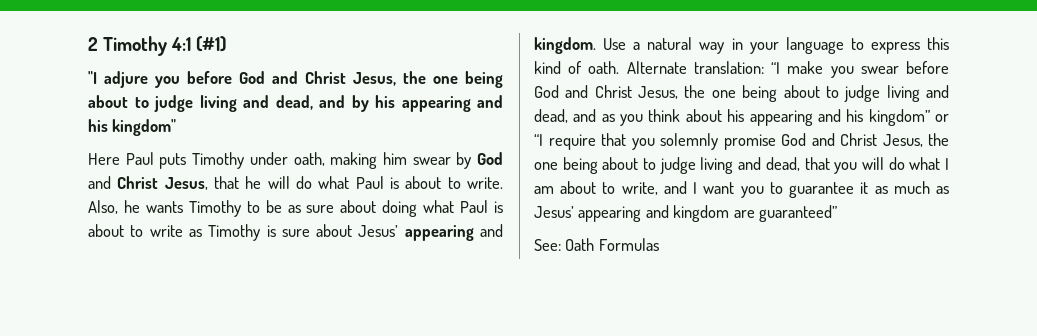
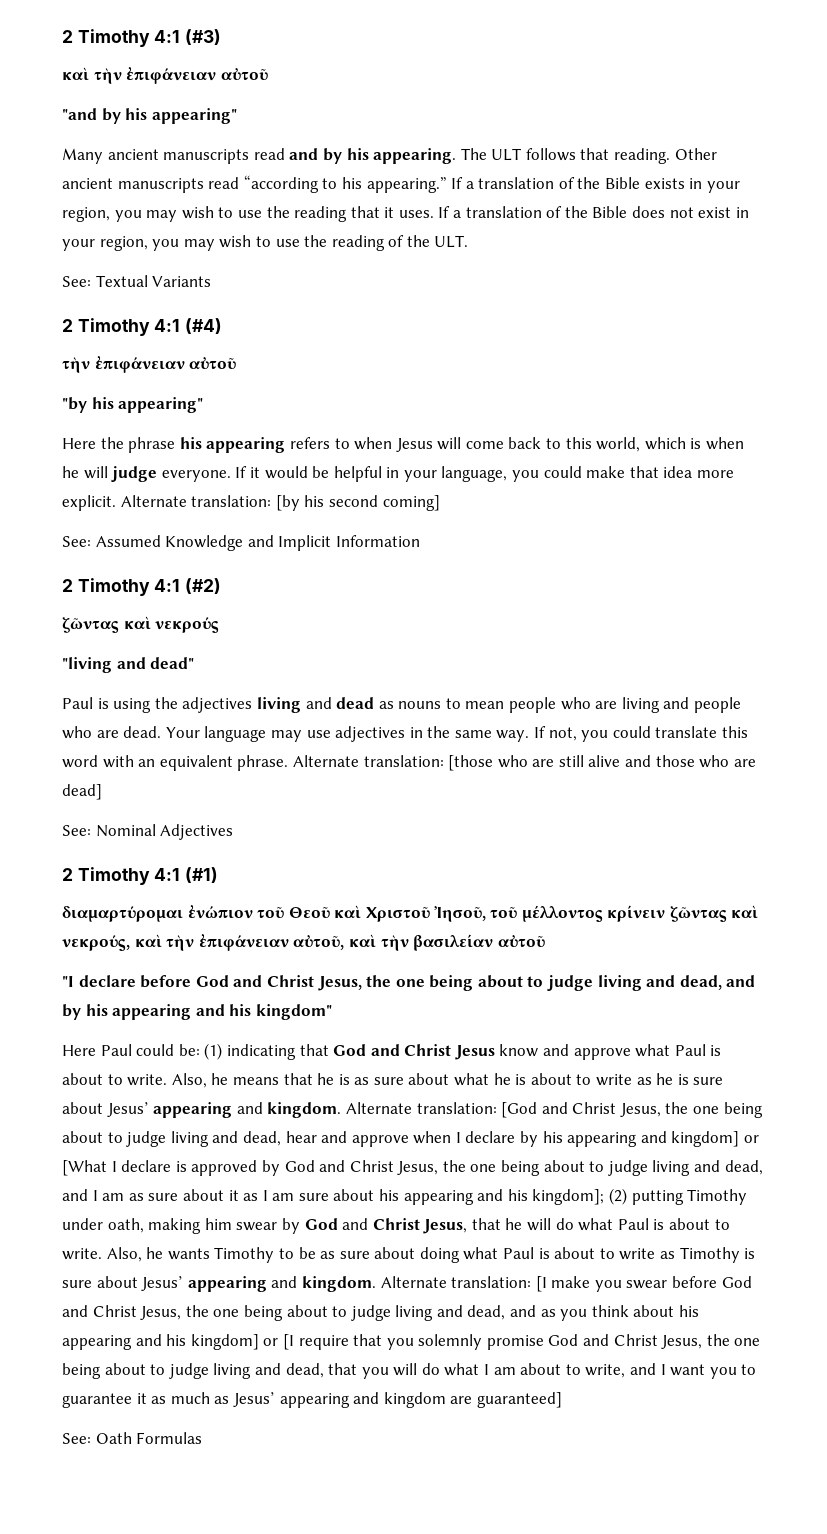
[88,36,227,56] [88,71,180,88] 2 Timothy 4:1 (#1) // "I adjure you -> [62,29,222,47] [62,67,268,84] [62,108,237,124] [62,148,717,164] [62,175,740,193] [62,206,749,222] [62,235,469,251] [62,275,212,287] [62,318,223,336] [62,356,237,373] [62,397,204,413] [62,437,745,453] [62,466,735,482] [62,495,440,511] [62,535,420,551] [62,578,222,596] [62,616,220,633] [62,657,195,673] [62,697,742,713] [62,726,749,742] [62,755,756,771] [62,784,102,800] [62,824,234,840] [62,867,219,885] [62,905,759,922] [62,934,545,951] [62,975,136,987] 2 Timothy 4:1 (#3) // καὶ τὴν ἐπιφάνειαν αὐτοῦ // "and by his appearing" // Many ancient manuscripts read and by his appearing. The ULT follows that reading. Other ancient manuscripts read “according to his appearing.” If a translation of the Bible exists in your region, you may wish to use the reading that it uses. If a translation of the Bible does not exist in your region, you may wish to use the reading of the ULT. // See: Textual Variants // 2 Timothy 4:1 (#4) // τὴν ἐπιφάνειαν αὐτοῦ // "by his appearing" // Here the phrase his appearing refers to when Jesus will come back to this world, which is when he will judge everyone. If it would be helpful in your language, you could make that idea more explicit. Alternate translation: [by his second coming] // See: Assumed Knowledge and Implicit Information // 2 Timothy 4:1 (#2) // ζῶντας καὶ νεκρούς // "living and dead" // Paul is using the adjectives living and dead as nouns to mean people who are living and people who are dead. Your language may use adjectives in the same way. If not, you could translate this word with an equivalent phrase. Alternate translation: [those who are still alive and those who are dead] // See: Nominal Adjectives // 2 Timothy 4:1 (#1) // διαμαρτύρομαι ἐνώπιον τοῦ Θεοῦ καὶ Χριστοῦ Ἰησοῦ, τοῦ μέλλοντος κρίνειν ζῶντας καὶ νεκρούς, καὶ τὴν ἐπιφάνειαν αὐτοῦ, καὶ τὴν βασιλείαν αὐτοῦ // "I declare
[159,153,187,169] puts -> [136,1043,722,1060] [62,1073,724,1088] [62,1102,763,1118] [62,1131,760,1147] [62,1160,763,1176] [62,1188,684,1205] could be: (1) indicating that God and Christ Jesus know and approve what Paul is about to write. Also, he means that he is as sure about what he is about to write as he is sure about Jesus’ appearing and kingdom. Alternate translation: [God and Christ Jesus, the one being about to judge living and dead, hear and approve when I declare by his appearing and kingdom] or [What I declare is approved by God and Christ Jesus, the one being about to judge living and dead, and I am as sure about it as I am sure about his appearing and his kingdom]; (2) putting
[603,37,949,54] [534,61,781,74] Use a natural way in your language to express this kind of oath. Alternate translation: “I -> [380,1276,547,1292] Alternate translation: [I
[868,109,949,126] [534,133,543,146] kingdom” or “I -> [190,1334,294,1350] kingdom] or [I
[759,205,838,222] guaranteed” -> [476,1392,562,1408] guaranteed]

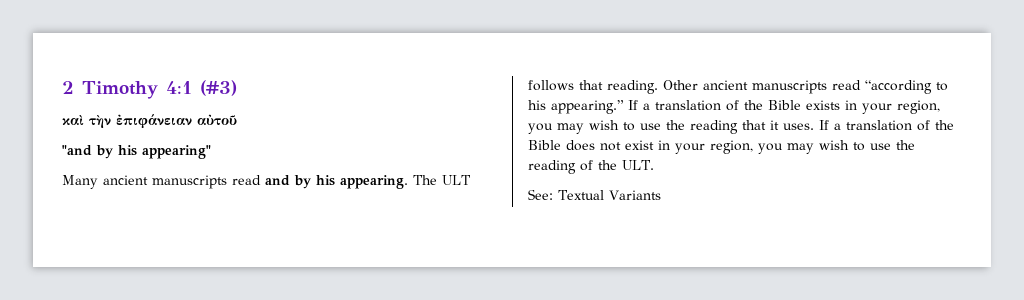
[62,318,223,336] [62,356,237,373] [62,397,204,413] [62,437,745,453] [62,466,735,482] [62,495,440,511] [62,535,420,551] [62,578,222,596] [62,616,220,633] [62,657,195,673] [62,697,742,713] [62,726,749,742] [62,755,756,771] [62,784,102,800] [62,824,234,840] [62,867,219,885] [62,905,759,922] [62,934,545,951] [62,975,756,991] [62,1004,332,1020] [62,1043,722,1060] [62,1073,724,1088] [62,1102,763,1118] [62,1131,760,1147] [62,1160,763,1176] [62,1188,748,1205] [62,1218,730,1234] [62,1247,756,1263] [62,1276,752,1292] [62,1305,700,1321] [62,1334,761,1350] [62,1363,757,1379] [62,1392,562,1408] [62,1432,203,1444] // 2 Timothy 4:1 (#4) // τὴν ἐπιφάνειαν αὐτοῦ // "by his appearing" // Here the phrase his appearing refers to when Jesus will come back to this world, which is when he will judge everyone. If it would be helpful in your language, you could make that idea more explicit. Alternate translation: [by his second coming] // See: Assumed Knowledge and Implicit Information // 2 Timothy 4:1 (#2) // ζῶντας καὶ νεκρούς // "living and dead" // Paul is using the adjectives living and dead as nouns to mean people who are living and people who are dead. Your language may use adjectives in the same way. If not, you could translate this word with an equivalent phrase. Alternate translation: [those who are still alive and those who are dead] // See: Nominal Adjectives // 2 Timothy 4:1 (#1) // διαμαρτύρομαι ἐνώπιον τοῦ Θεοῦ καὶ Χριστοῦ Ἰησοῦ, τοῦ μέλλοντος κρίνειν ζῶντας καὶ νεκρούς, καὶ τὴν ἐπιφάνειαν αὐτοῦ, καὶ τὴν βασιλείαν αὐτοῦ // "I declare before God and Christ Jesus, the one being about to judge living and dead, and by his appearing and his kingdom" // Here Paul could be: (1) indicating that God and Christ Jesus know and approve what Paul is about to write. Also, he means that he is as sure about what he is about to write as he is sure about Jesus’ appearing and kingdom. Alternate translation: [God and Christ Jesus, the one being about to judge living and dead, hear and approve when I declare by his appearing and kingdom] or [What I declare is approved by God and Christ Jesus, the one being about to judge living and dead, and I am as sure about it as I am sure about his appearing and his kingdom]; (2) putting Timothy under oath, making him swear by God and Christ Jesus, that he will do what Paul is about to write. Also, he wants Timothy to be as sure about doing what Paul is about to write as Timothy is sure about Jesus’ appearing and kingdom. Alternate translation: [I make you swear before God and Christ Jesus, the one being about to judge living and dead, and as you think about his appearing and his kingdom] or [I require that you solemnly promise God and Christ Jesus, the one being about to judge living and dead, that you will do what I am about to write, and I want you to guarantee it as much as Jesus’ appearing and kingdom are guaranteed] // See: Oath Formulas -> (661, 195) none

